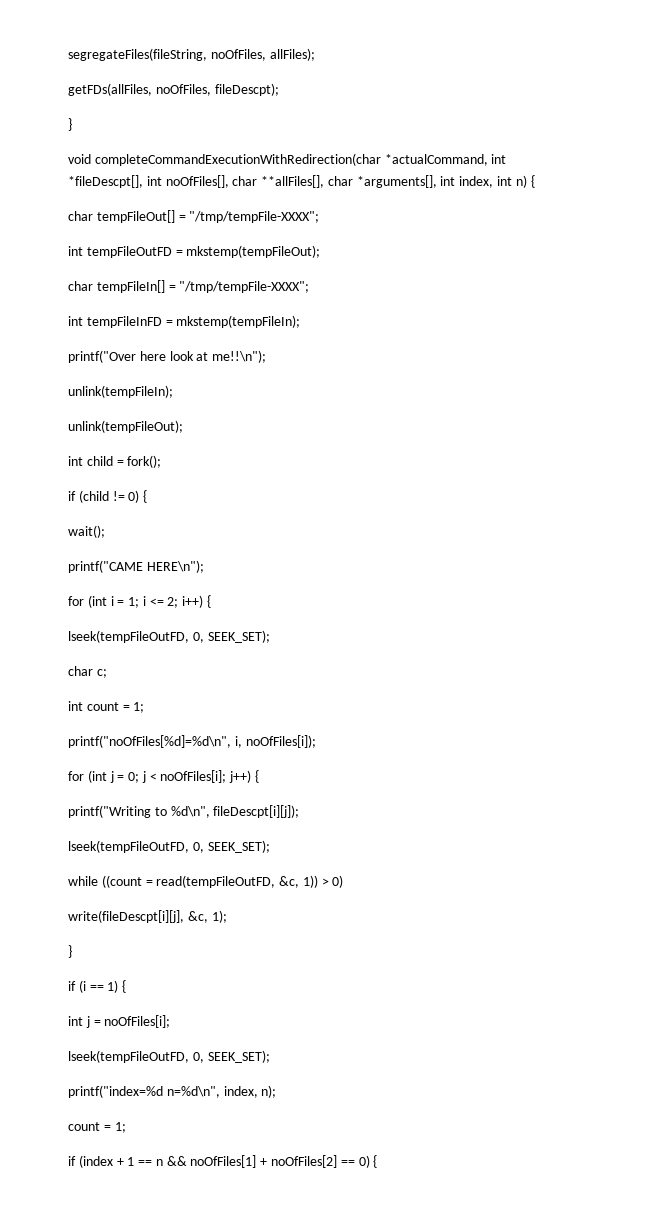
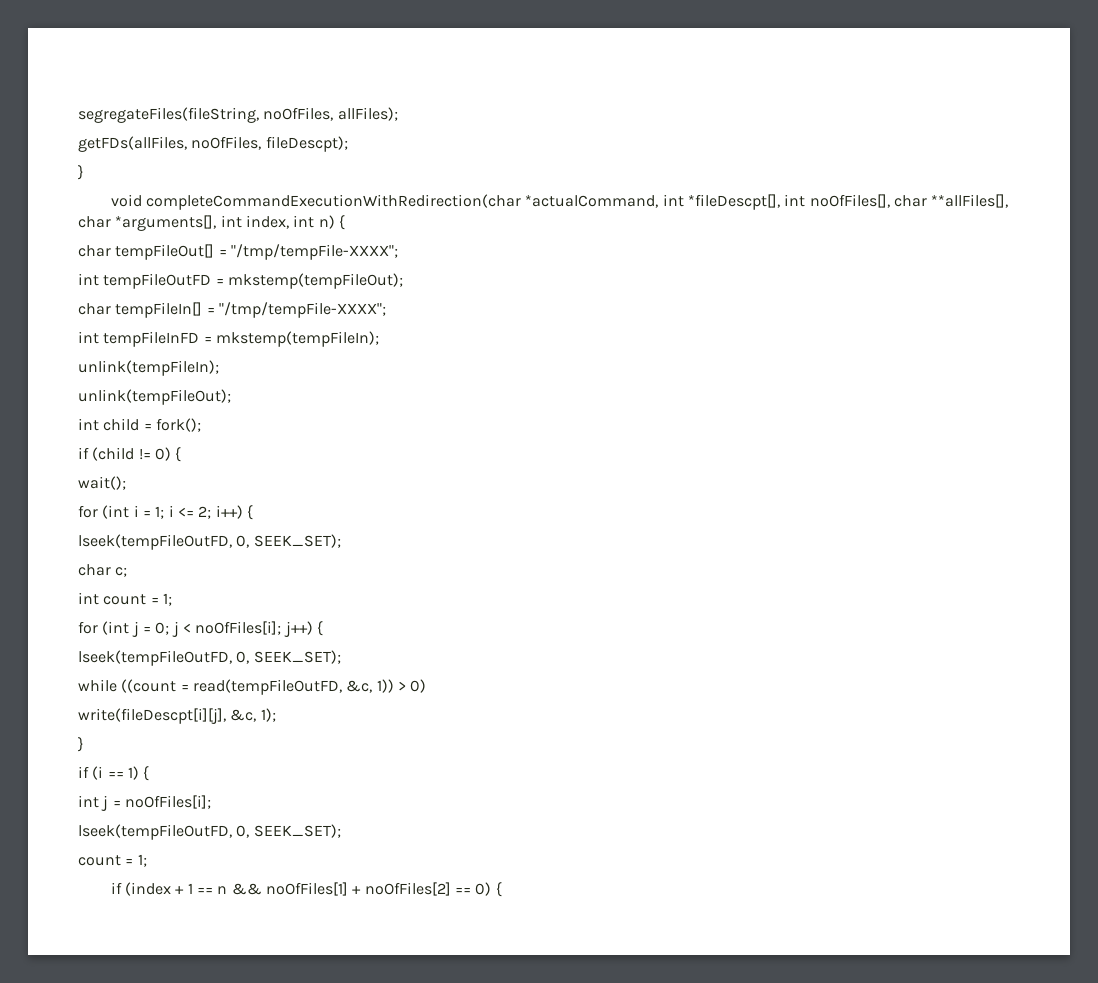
[68,350,267,363] // printf("Over here look at me!!\n"); -> (379, 339) none
[68,560,204,573] // printf("CAME HERE\n"); -> (126, 483) none
[68,735,316,748] // printf("noOfFiles[%d]=%d\n", i, noOfFiles[i]); -> (172, 599) none
[68,805,300,818] // printf("Writing to %d\n", fileDescpt[i][j]); -> (323, 628) none
[68,1085,277,1098] // printf("index=%d n=%d\n", index, n); -> (341, 831) none

